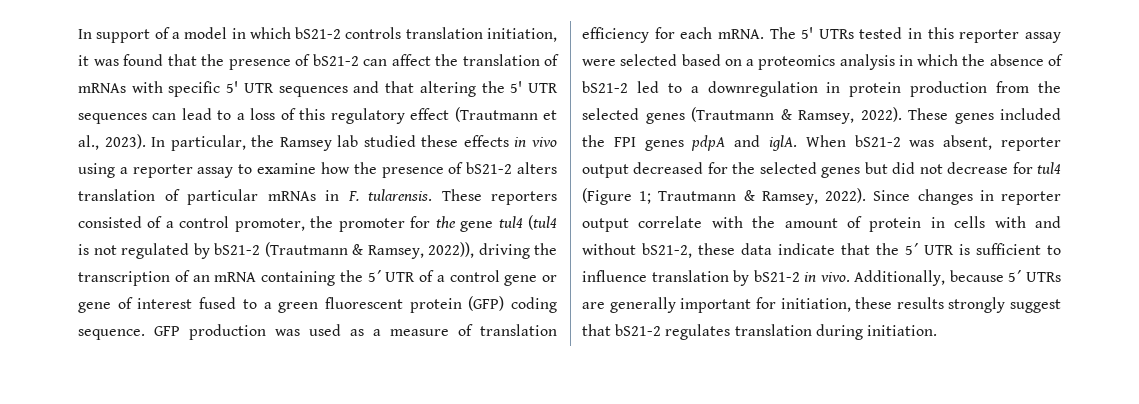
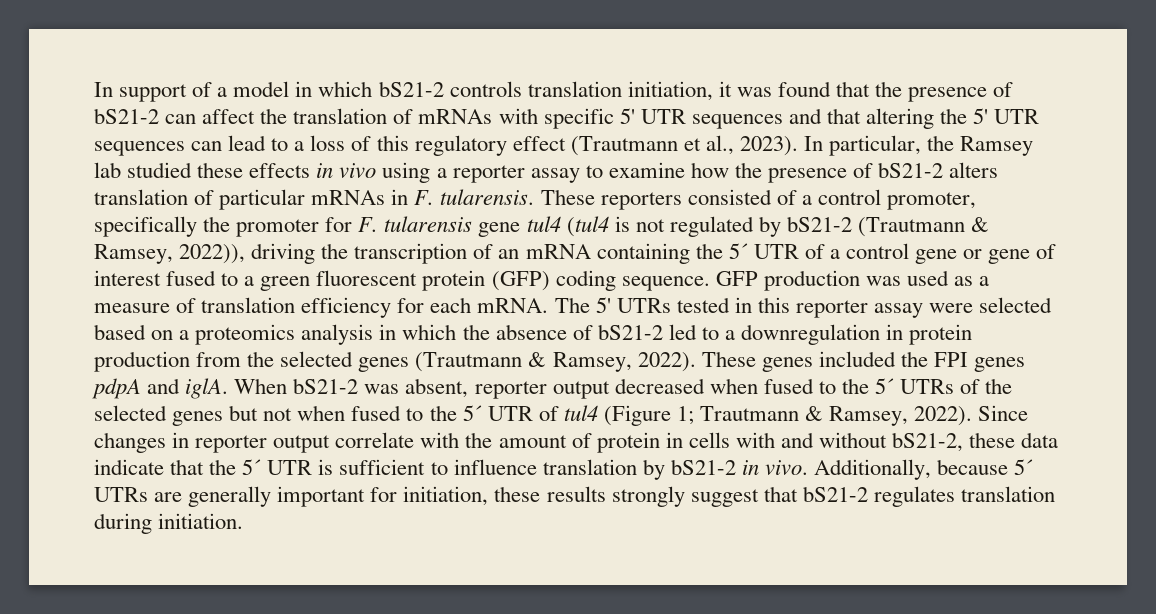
(305, 225) none -> [94,216,197,237] specifically
[435,216,456,228] the -> [358,216,473,232] F. tularensis
[707,162,1033,178] for the selected genes but did not decrease for -> [709,378,1013,394] [94,405,559,426] when fused to the 5´ UTRs of the selected genes but not when fused to the 5´ UTR of

